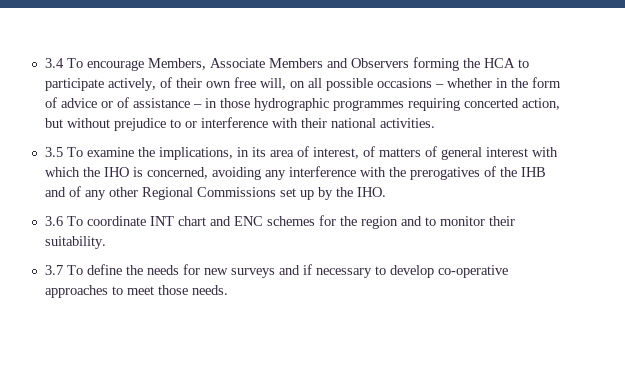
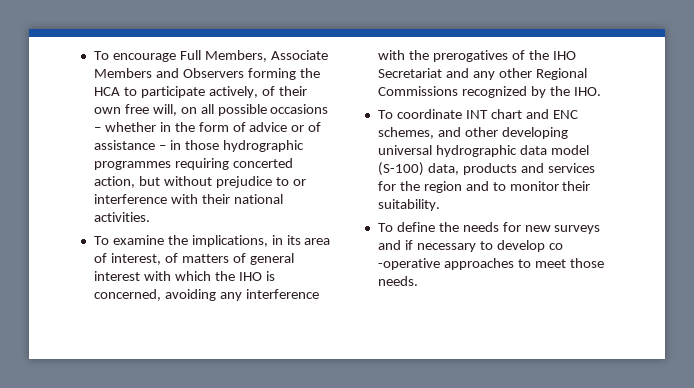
[44,58,64,68] 3.4 -> (93, 55) none
(144, 65) none -> [179,50,201,60] Full
[44,147,63,157] 3.5 -> (150, 217) none
[520,167,546,177] [44,186,81,197] IHB and of -> [552,51,576,60] [377,68,469,78] IHO Secretariat and
[279,188,314,200] set up -> [461,86,527,98] recognized
[44,216,63,226] 3.6 -> (601, 91) none
[266,216,315,226] schemes -> [377,127,568,139] [377,145,589,157] [377,162,595,176] schemes, and other developing universal hydrographic data model (S-100) data, products and services
[44,265,63,275] 3.7 -> (440, 205) none
[437,265,508,278] co-operative -> [548,243,563,250] [377,258,440,270] co -operative

